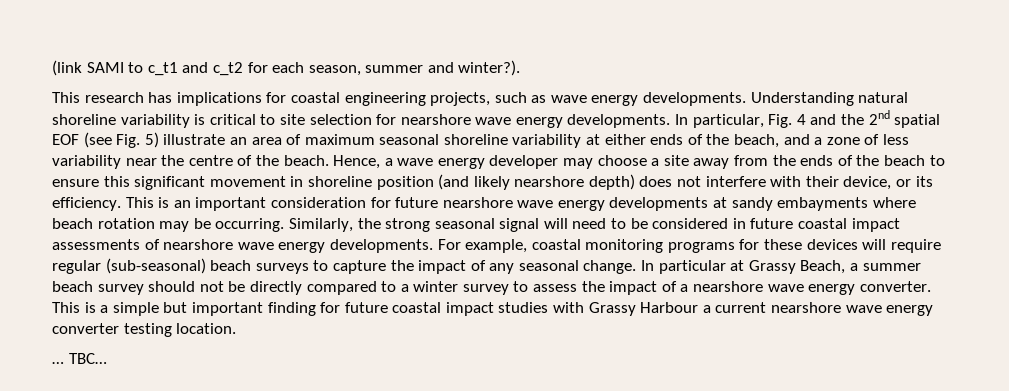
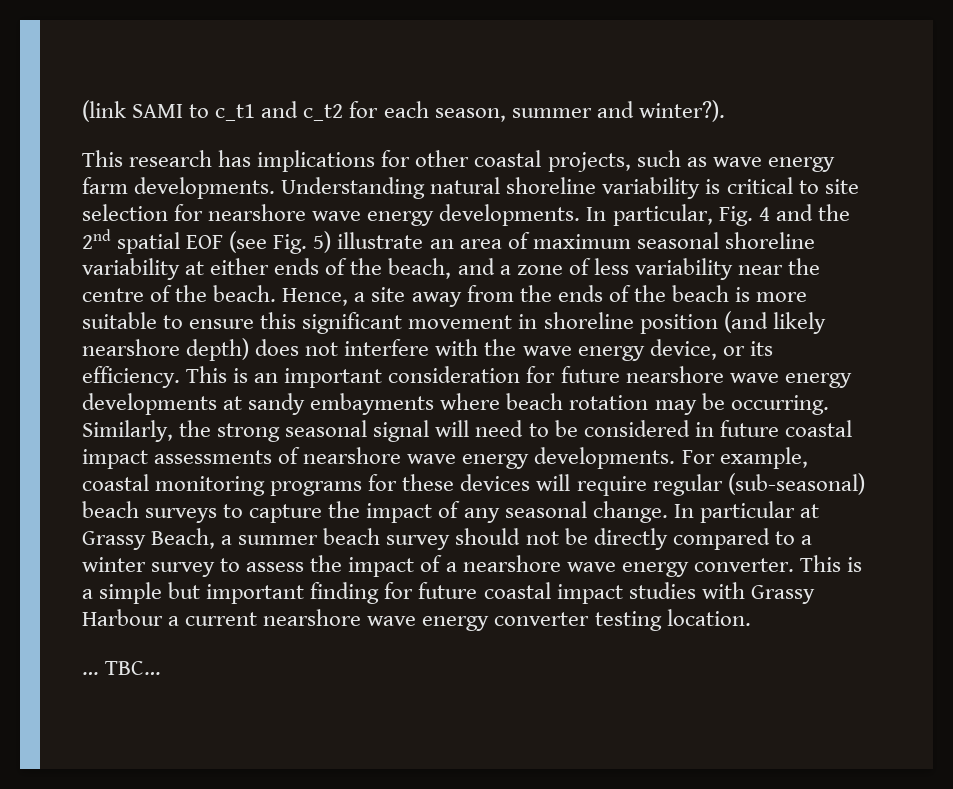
[290,92,426,106] coastal engineering -> [415,150,542,167] other coastal
(639, 100) none -> [82,177,128,194] farm
[397,155,660,169] wave energy developer may choose a -> (366, 297) none
(925, 160) none -> [735,287,808,302] [82,312,157,329] is more suitable
[805,176,839,187] their -> [484,339,645,361] the wave energy

